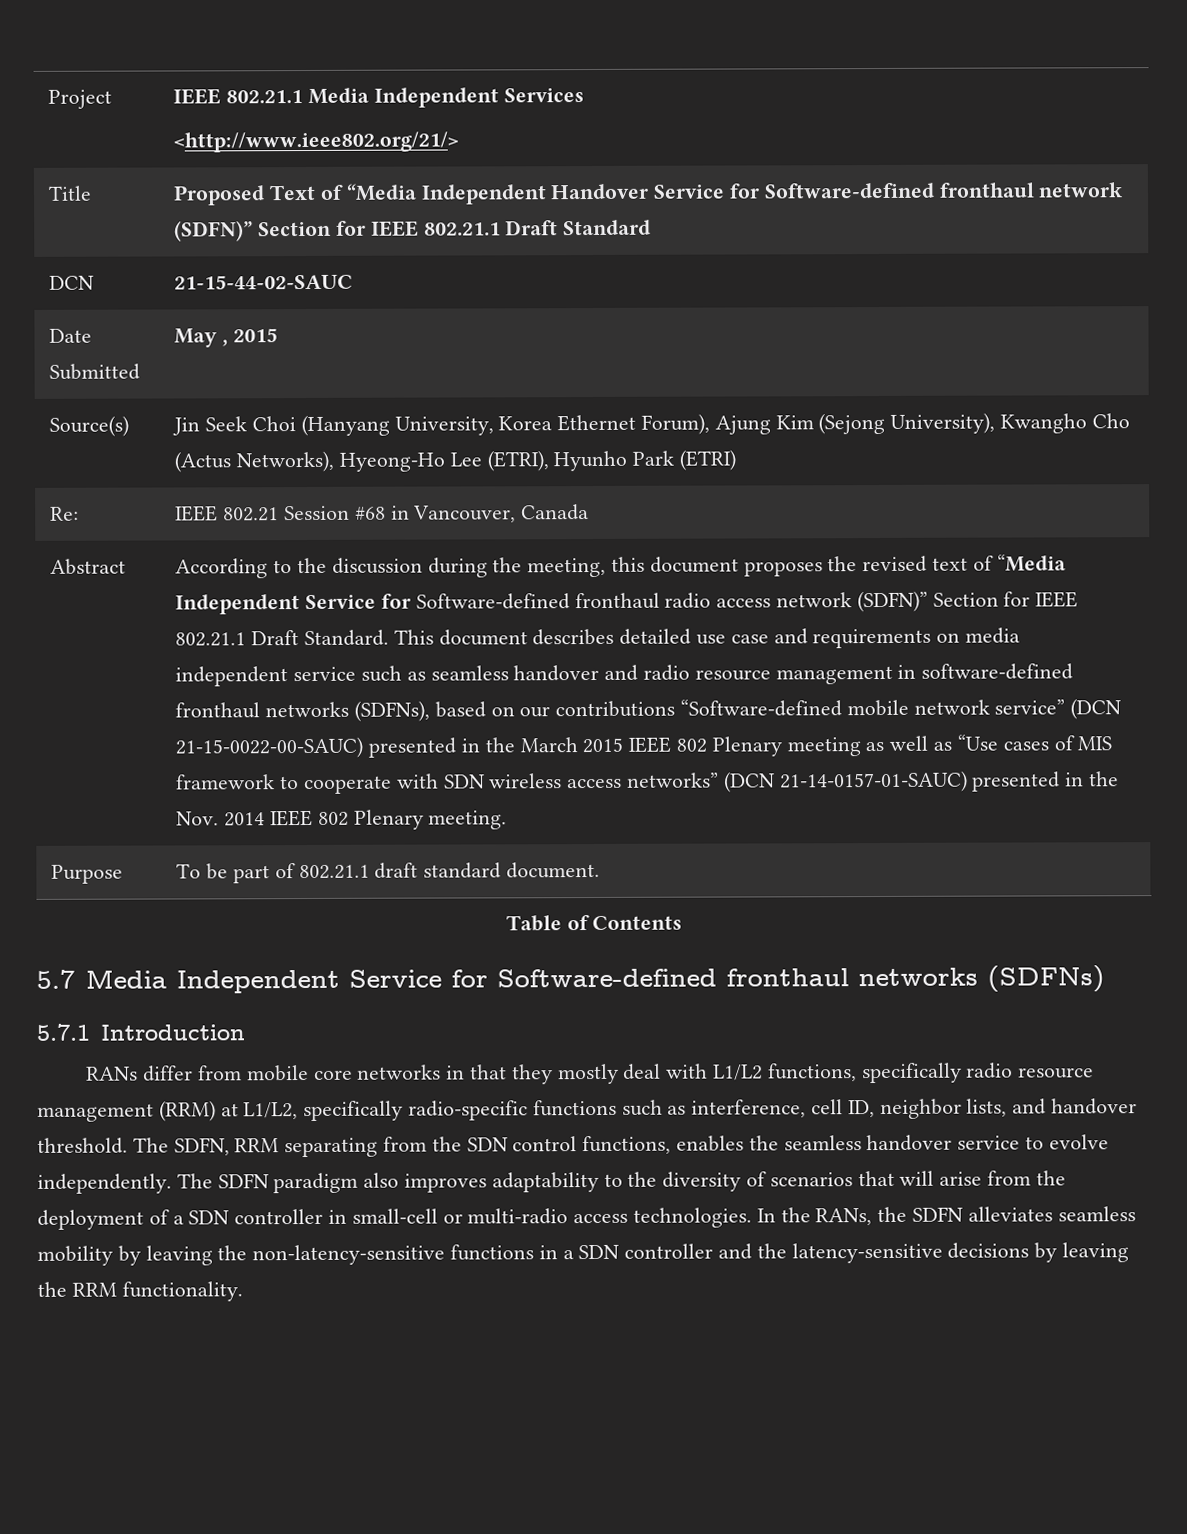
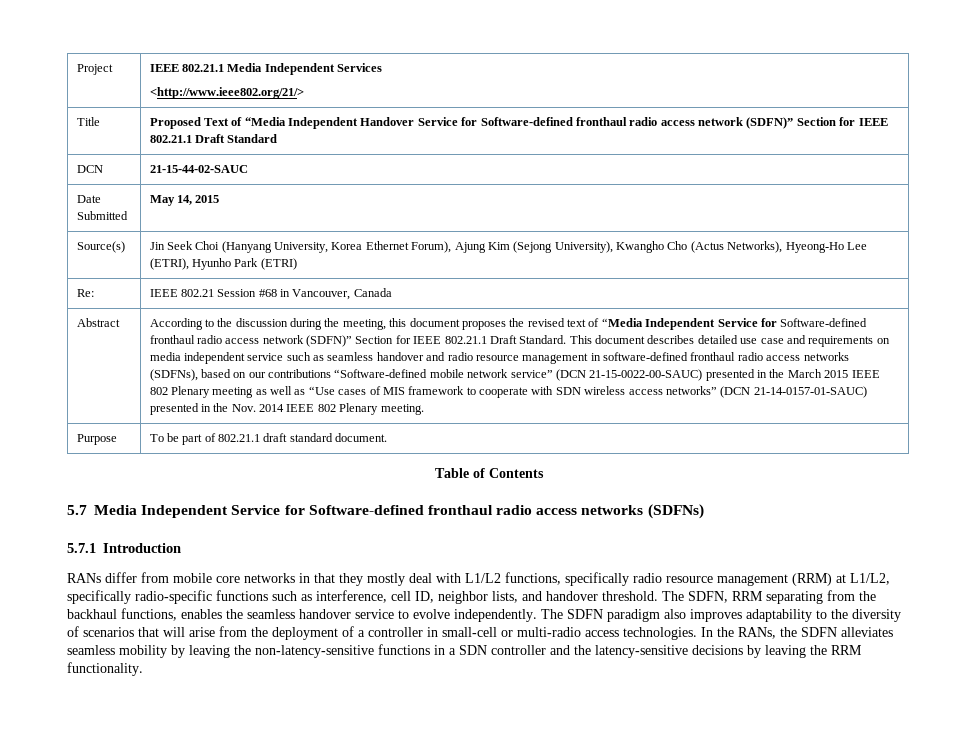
(1035, 190) none -> [629,117,695,126] radio access
[222,339,229,347] , -> [176,195,192,205] 14,
(261, 710) none -> [737,352,801,361] radio access
(849, 977) none -> [496,505,578,515] radio access
[466,1136,578,1152] SDN control -> [67,609,117,619] backhaul
[188,1210,230,1225] SDN -> (365, 633) none

